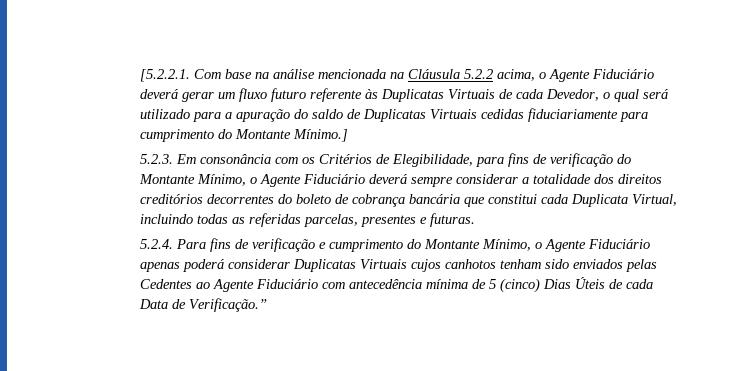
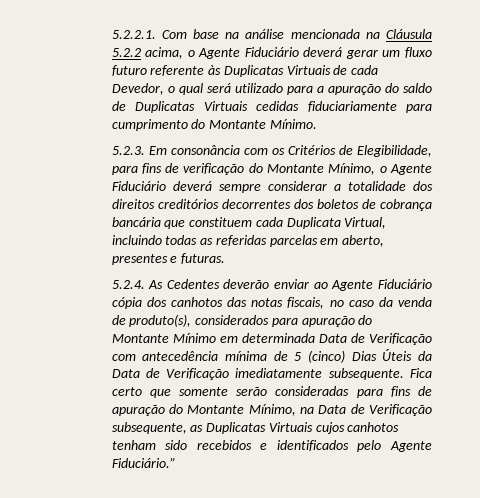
[140,69,191,82] [5.2.2.1. -> [111,30,156,39] 5.2.2.1.
[293,129,349,142] Mínimo.] -> [269,119,317,129] Mínimo.
[278,194,332,204] do boleto -> [293,199,359,209] dos boletos
[488,194,538,204] constitui -> [189,217,253,227] constituem
[304,214,359,227] parcelas, -> [269,235,385,247] parcelas em aberto,
[176,238,651,252] [140,259,658,272] [140,279,319,292] Para fins de verificação e cumprimento do Montante Mínimo, o Agente Fiduciário apenas poderá considerar Duplicatas Virtuais cujos canhotos tenham sido enviados pelas Cedentes ao Agente Fiduciário -> [148,279,432,291] [111,297,433,309] [111,314,373,327] [111,333,432,345] As Cedentes deverão enviar ao Agente Fiduciário cópia dos canhotos das notas fiscais, no caso da venda de produto(s), considerados para apuração do Montante Mínimo em determinada Data de Verificação
[609,279,654,289] [139,298,268,312] de cada Data de Verificação.” -> [417,351,432,361] [111,368,432,380] [111,386,432,398] [111,404,432,416] [111,422,400,434] [111,440,432,452] [111,457,176,468] da Data de Verificação imediatamente subsequente. Fica certo que somente serão consideradas para fins de apuração do Montante Mínimo, na Data de Verificação subsequente, as Duplicatas Virtuais cujos canhotos tenham sido recebidos e identificados pelo Agente Fiduciário.”

